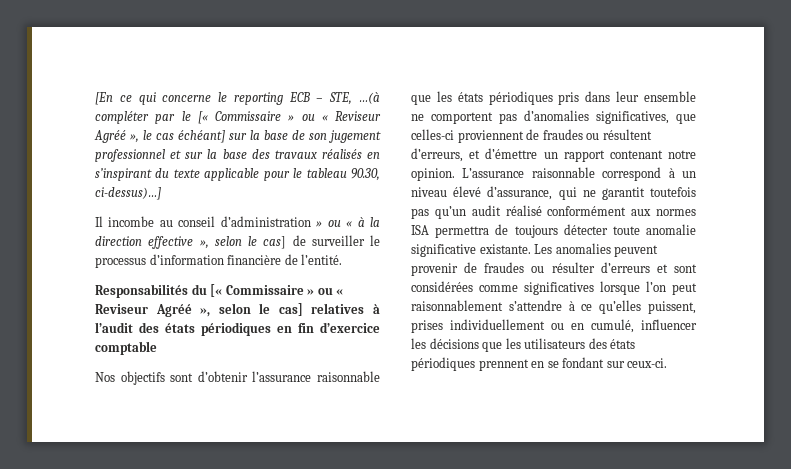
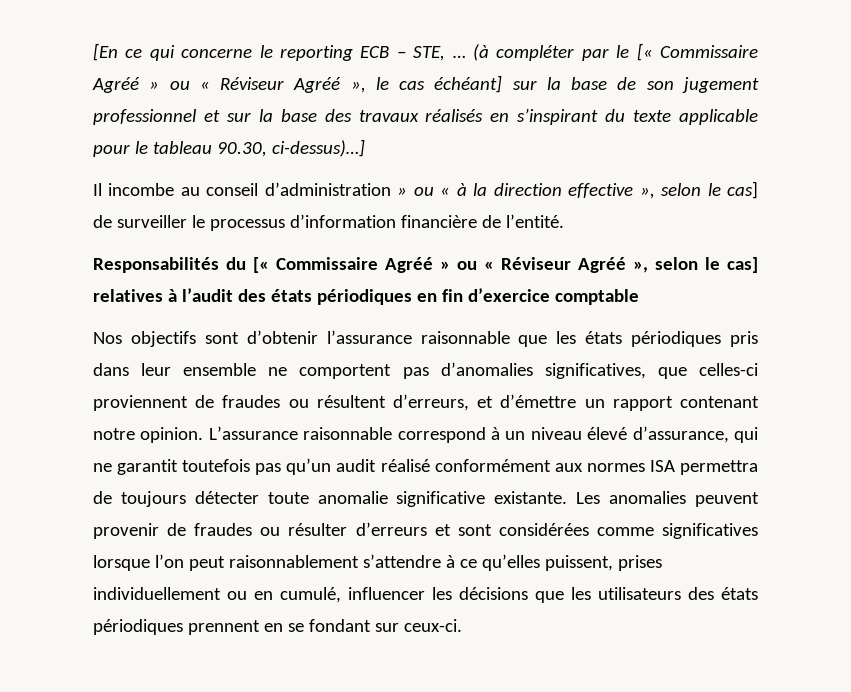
[358,92,380,104] …(à -> [452,44,489,61] … (à
[288,111,381,121] » ou « Reviseur -> [92,77,285,93] Agréé » ou « Réviseur
[307,287,344,295] [95,304,148,314] » ou « Reviseur -> [385,257,571,273] Agréé » ou « Réviseur

